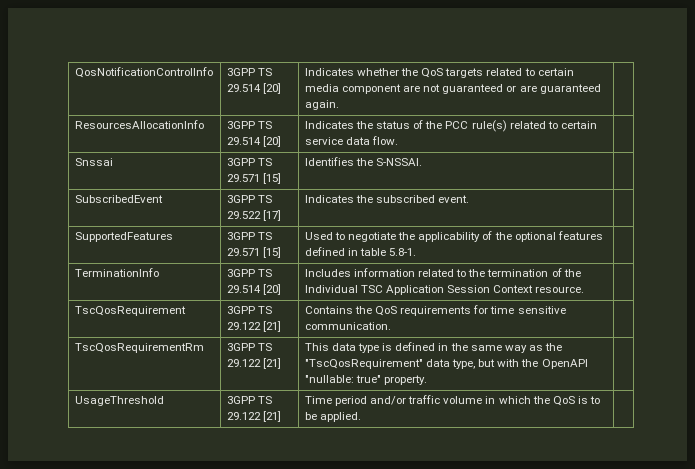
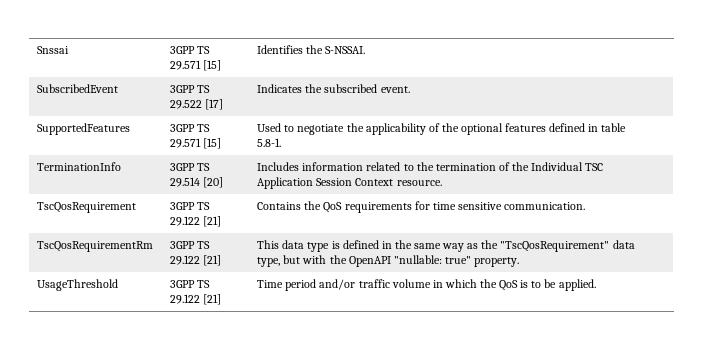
[74,67,213,78] [226,68,273,76] [226,83,282,94] [304,68,574,78] [304,84,601,94] [304,100,339,110] [74,120,204,129] [226,121,273,129] [226,136,282,147] [304,120,597,132] [304,136,399,145] QosNotificationControlInfo | 3GPP TS 29.514 [20] | Indicates whether the QoS targets related to certain media component are not guaranteed or are guaranteed again. | // ResourcesAllocationInfo | 3GPP TS 29.514 [20] | Indicates the status of the PCC rule(s) related to certain service data flow. | // -> (37, 50) none

